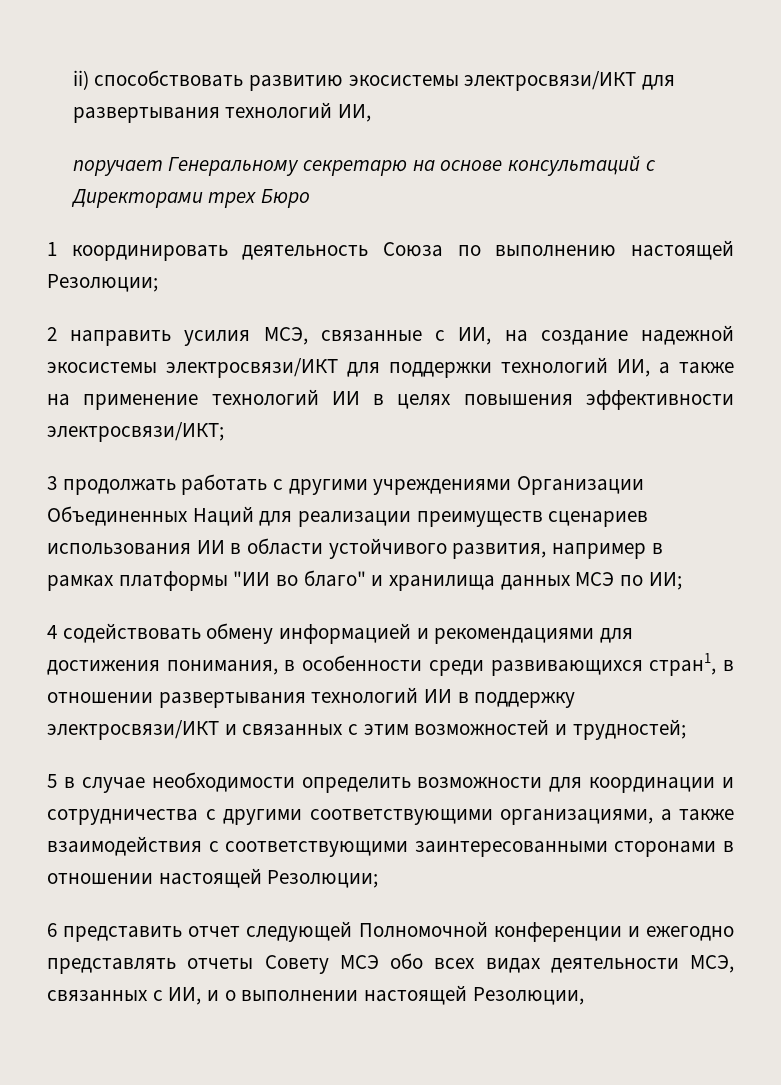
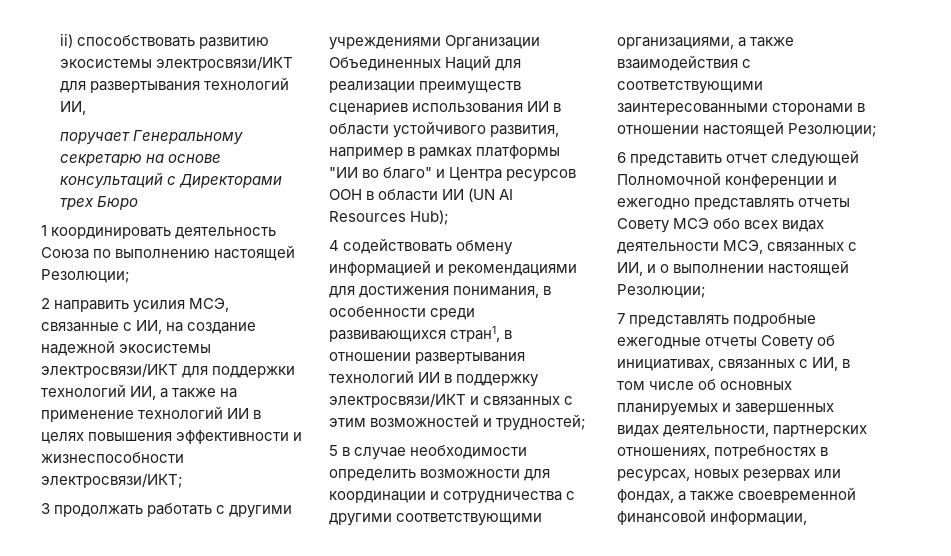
(734, 400) none -> [293,432,303,441] [41,452,184,463] и жизнеспособности
[389,572,682,591] хранилища данных МСЭ по ИИ; -> [449,167,577,182] [329,188,514,202] [329,210,450,225] Центра ресурсов ООН в области ИИ (UN AI Resources Hub);
[472,987,584,1005] Резолюции, -> [617,284,706,298] [617,313,817,327] [617,335,836,350] [617,357,851,371] [617,379,793,390] [617,403,835,416] [617,425,868,437] [617,445,829,459] [617,469,842,482] [617,487,857,503] [617,509,808,525] Резолюции; // 7 представлять подробные ежегодные отчеты Совету об инициативах, связанных с ИИ, в том числе об основных планируемых и завершенных видах деятельности, партнерских отношениях, потребностях в ресурсах, новых резервах или фондах, а также своевременной финансовой информации,

